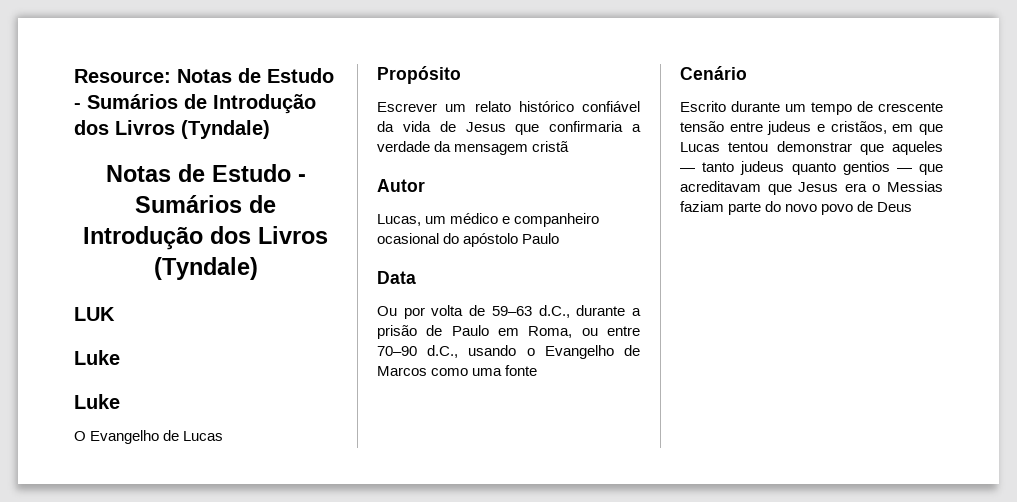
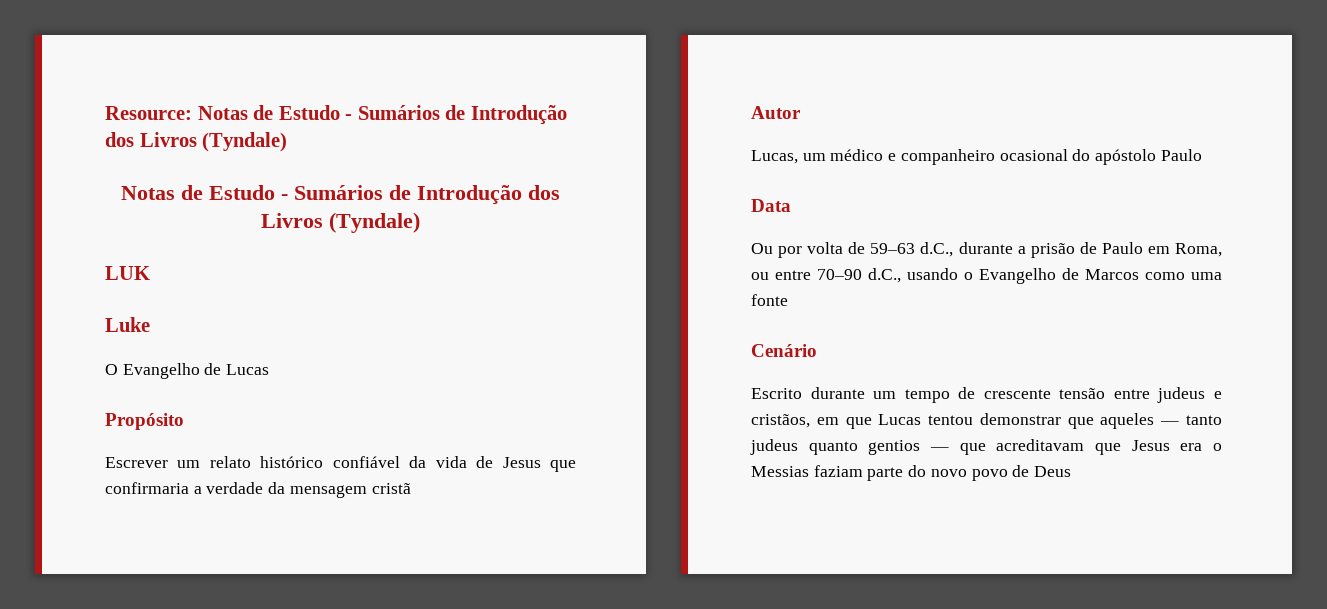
[74,394,120,409] // Luke -> (150, 324) none

